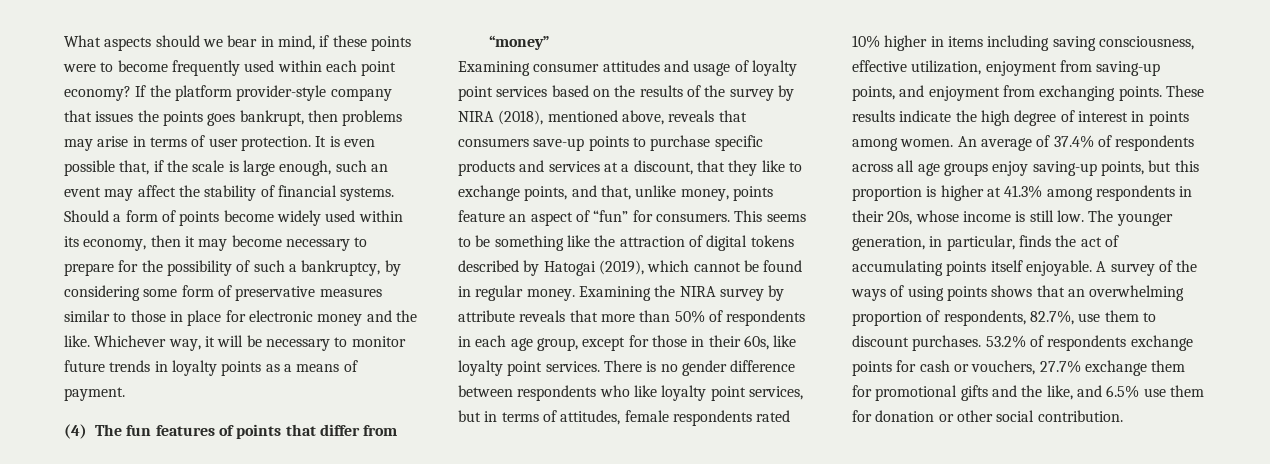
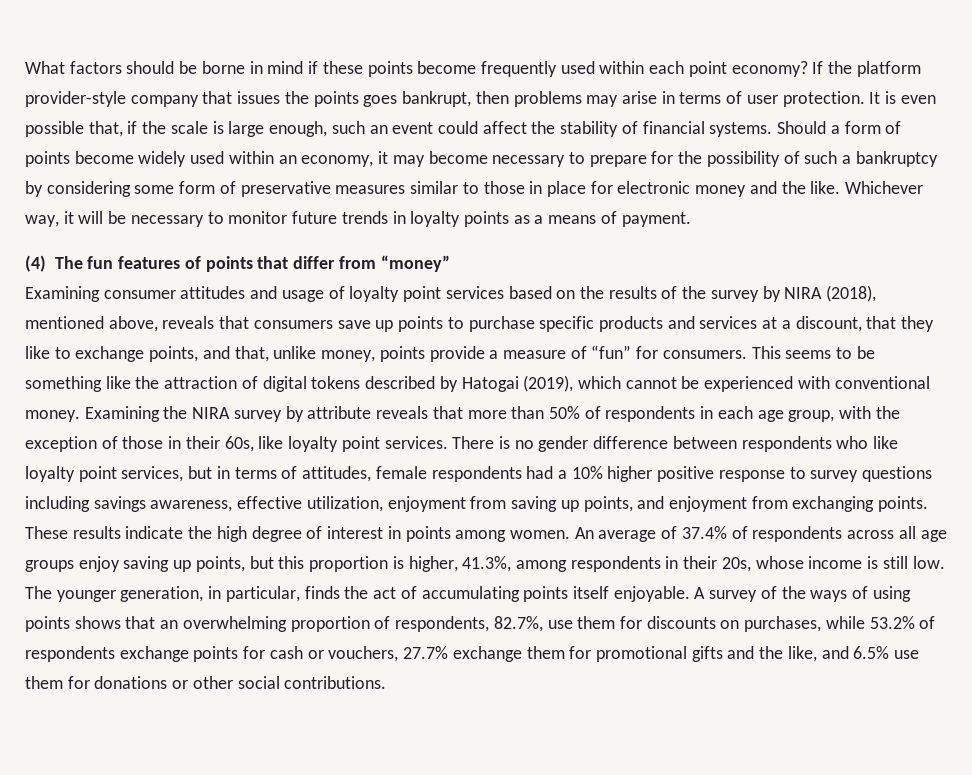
[104,35,315,51] aspects should we bear in mind, -> [69,61,304,74] factors should be borne in mind
[63,62,114,72] were to -> (413, 69) none
[104,189,134,201] may -> [437,121,478,134] could
[64,235,181,251] its economy, then -> [278,155,374,167] an economy,
[301,260,381,276] bankruptcy, -> [855,151,938,167] bankruptcy
[533,138,585,151] save-up -> [337,320,394,332] save up
[458,210,573,226] feature an aspect -> [429,346,566,362] provide a measure
[763,260,803,272] [458,285,524,301] found in regular -> [704,376,930,392] experienced with conventional
[582,335,649,351] except for -> [839,406,900,419] [25,436,118,452] with the exception of
[756,410,791,422] [852,35,1194,51] rated 10% higher in items including saving consciousness, -> [526,466,933,482] [25,496,233,512] had a 10% higher positive response to survey questions including savings awareness,
[1096,61,1161,76] saving-up -> [511,496,579,512] saving up
[1032,161,1097,176] saving-up -> [123,556,192,572] saving up
[940,185,1043,201] higher at 41.3% -> [408,556,512,572] higher, 41.3%,
[1142,312,1156,322] [852,335,982,351] to discount purchases. -> [619,616,865,632] for discounts on purchases, while
[875,410,935,422] donation -> [94,676,168,689] donations
[1037,410,1123,422] contribution. -> [284,676,387,689] contributions.

